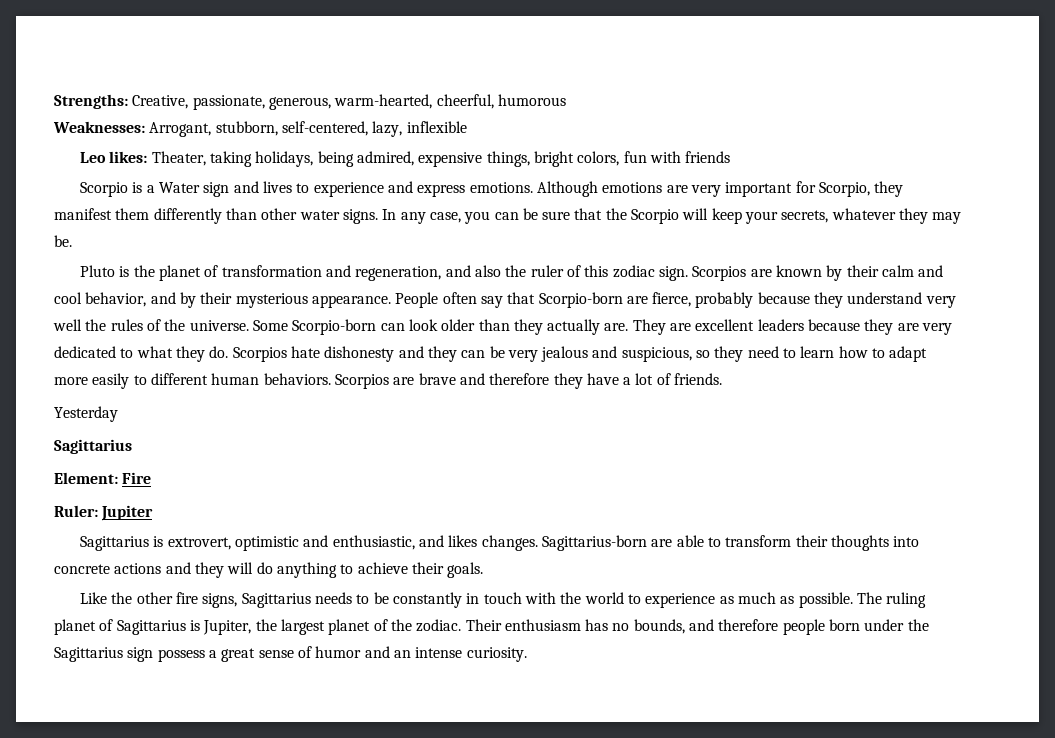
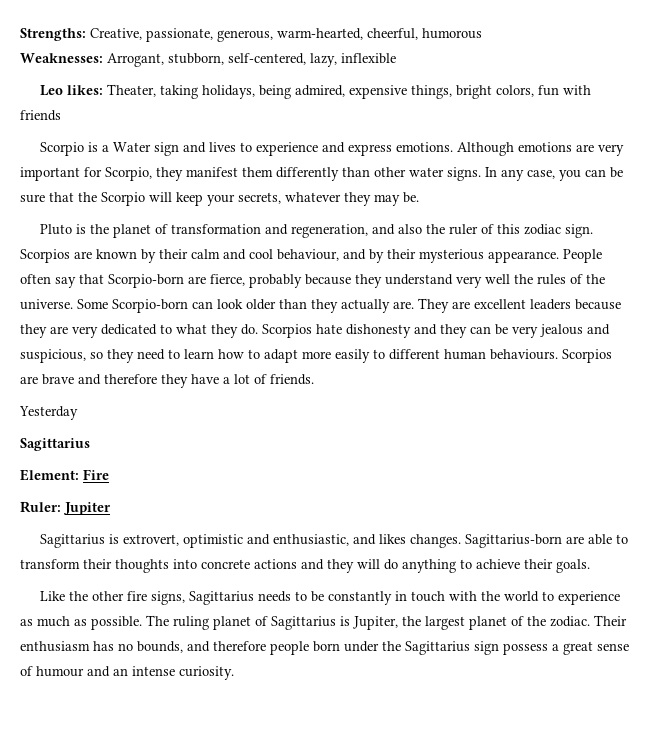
[85,292,147,307] behavior, -> [277,249,339,261] behaviour,
[263,373,331,385] behaviors. -> [490,349,558,360] behaviours.
[315,646,362,658] humor -> [36,666,84,677] humour

